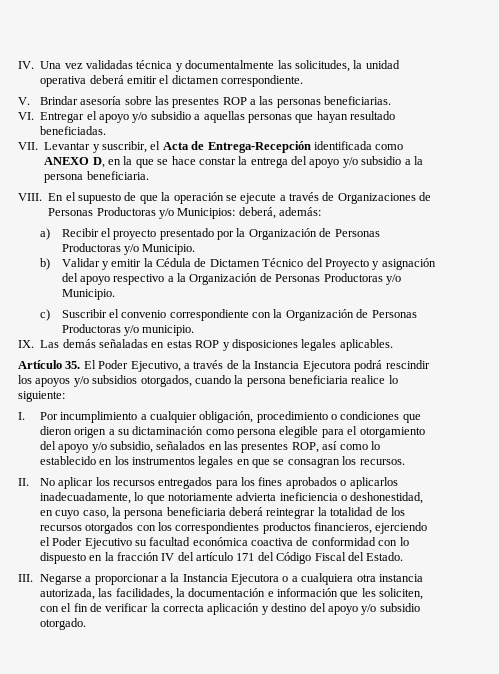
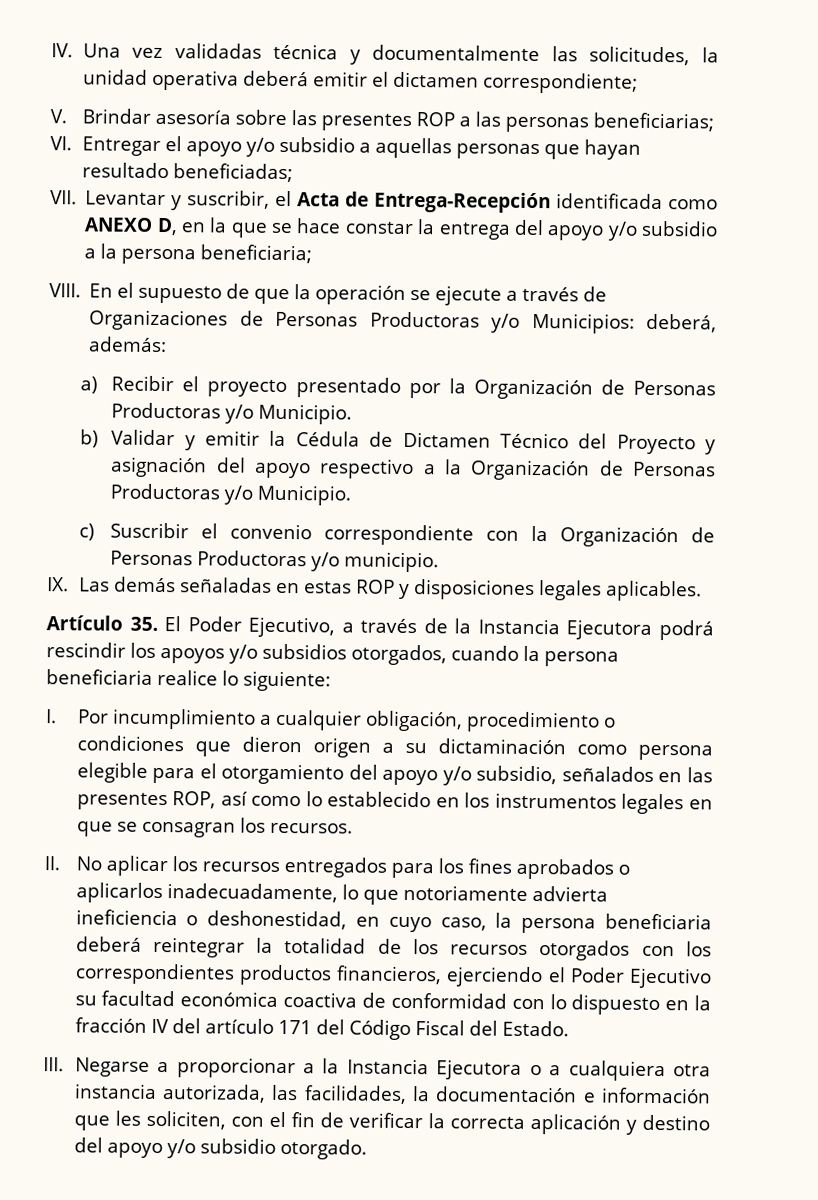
[221,75,304,87] correspondiente. -> [482,72,638,94] correspondiente;
[324,96,392,105] beneficiarias. -> [592,112,714,132] beneficiarias;
[40,126,107,135] beneficiadas. -> [172,163,293,183] beneficiadas;
[86,171,149,180] beneficiaria. -> [200,244,313,264] beneficiaria;

